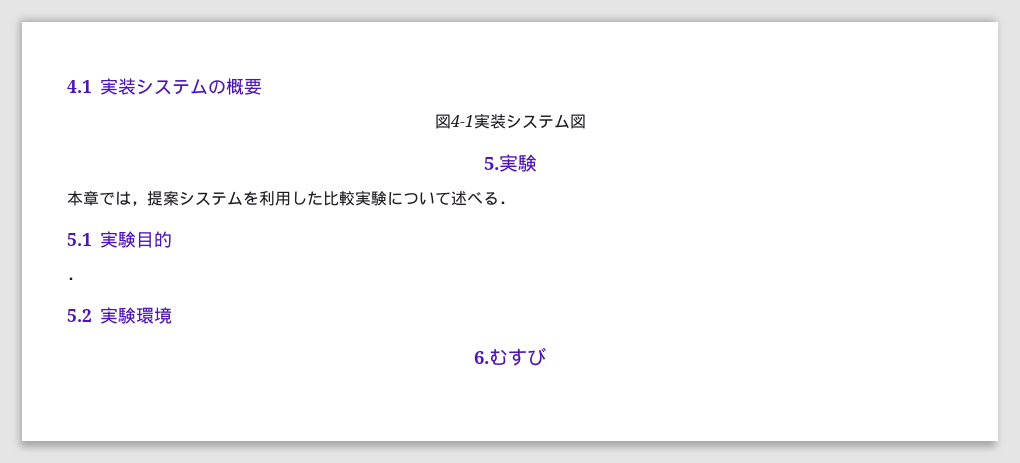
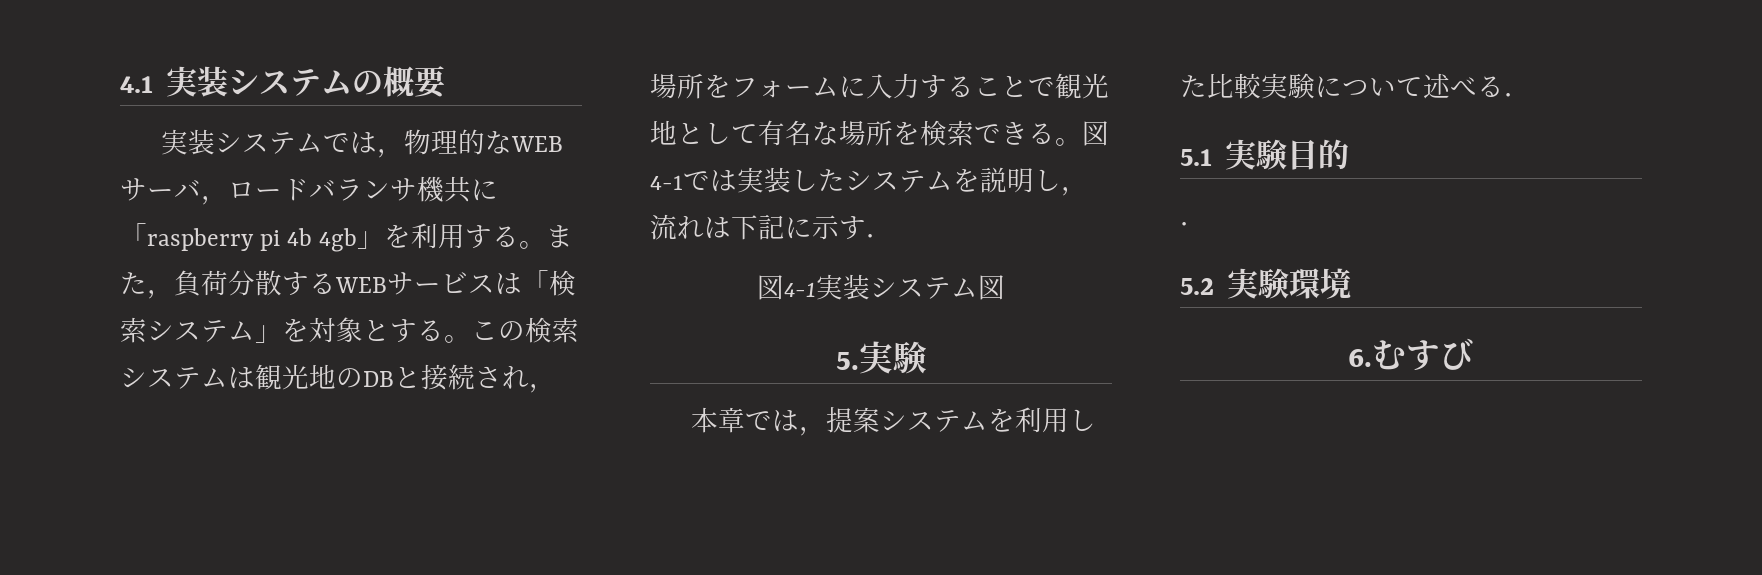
(262, 86) none -> [160,129,563,158] [120,176,498,205] [120,223,574,252] [120,270,576,299] [120,317,579,343] [120,364,556,393] [650,73,1109,99] [650,120,1109,146] [650,167,1088,196] [650,214,893,240] // 実装システムでは，物理的なWEBサーバ，ロードバランサ機共に「raspberry pi 4b 4gb」を利用する。また，負荷分散するWEBサービスは「検索システム」を対象とする。この検索システムは観光地のDBと接続され，場所をフォームに入力することで観光地として有名な場所を検索できる。図4-1では実装したシステムを説明し，流れは下記に示す．

